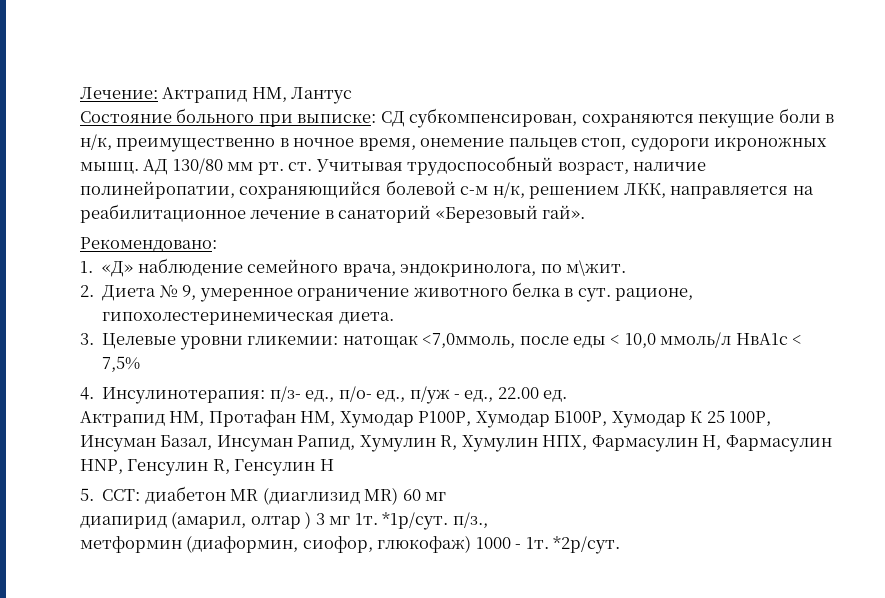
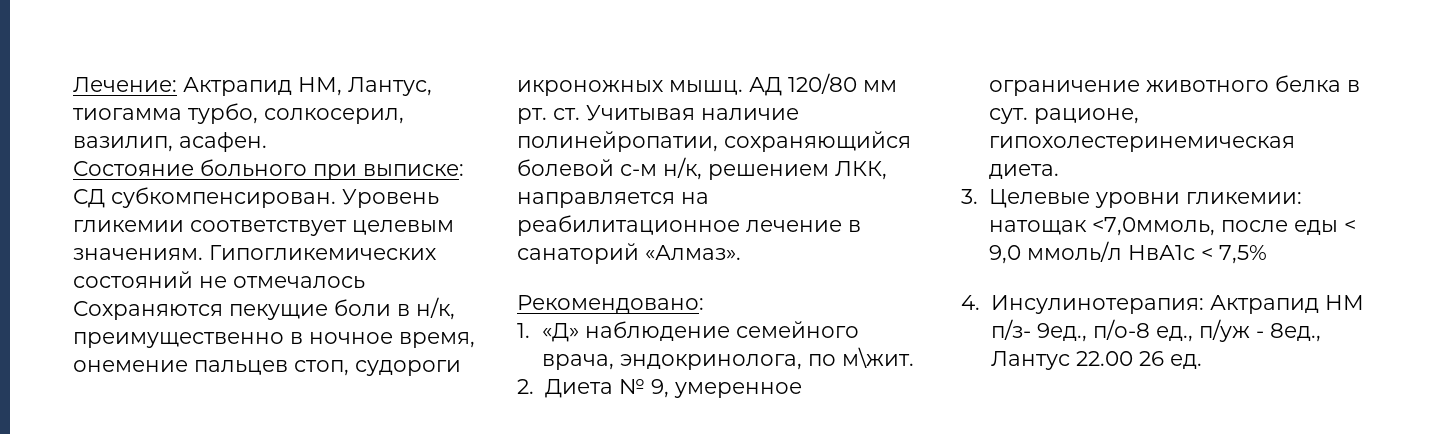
[291,87,353,104] Лантус -> [348,77,432,96] [73,103,404,124] [73,132,267,152] Лантус, тиогамма турбо, солкосерил, вазилип, асафен.
[409,108,694,128] субкомпенсирован, сохраняются -> [111,187,439,208] [73,220,454,236] [73,245,436,260] [73,271,365,289] [73,301,223,320] субкомпенсирован. Уровень гликемии соответствует целевым значениям. Гипогликемических состояний не отмечалось Сохраняются
[172,158,223,174] 130/80 -> [788,73,857,94] 120/80
[407,156,629,176] трудоспособный возраст, -> (695, 113) none
[435,205,586,223] «Березовый гай». -> [645,245,741,260] «Алмаз».
[624,333,656,348] 10,0 -> [988,245,1021,264] 9,0
[269,386,568,404] [80,410,772,428] [80,435,832,452] [80,459,334,476] [80,486,447,505] [80,511,488,530] [80,535,621,554] п/з- ед., п/о- ед., п/уж - ед., 22.00 ед. // Актрапид НМ, Протафан НМ, Хумодар Р100Р, Хумодар Б100Р, Хумодар К 25 100Р, Инсуман Базал, Инсуман Рапид, Хумулин R, Хумулин НПХ, Фармасулин Н, Фармасулин НNР, Генсулин R, Генсулин Н // 5. ССТ: диабетон МR (диаглизид МR) 60 мг // диапирид (амарил, олтар ) 3 мг 1т. *1р/сут. п/з., // метформин (диаформин, сиофор, глюкофаж) 1000 - 1т. *2р/сут. -> [1209,295,1364,314] [990,319,1321,342] [990,351,1202,370] Актрапид НМ п/з- 9ед., п/о-8 ед., п/уж - 8ед., Лантус 22.00 26 ед.

